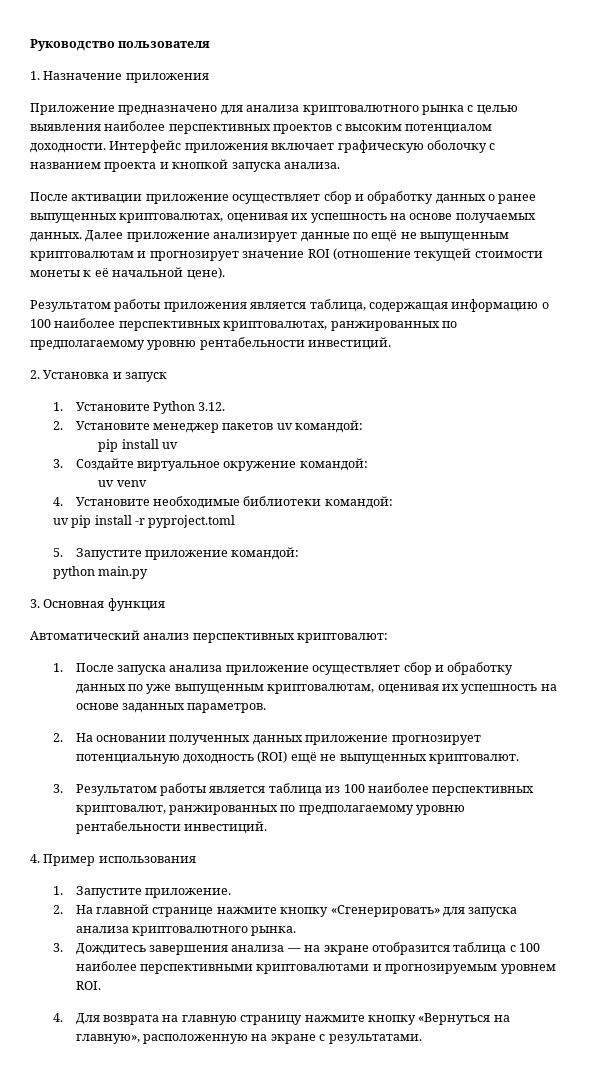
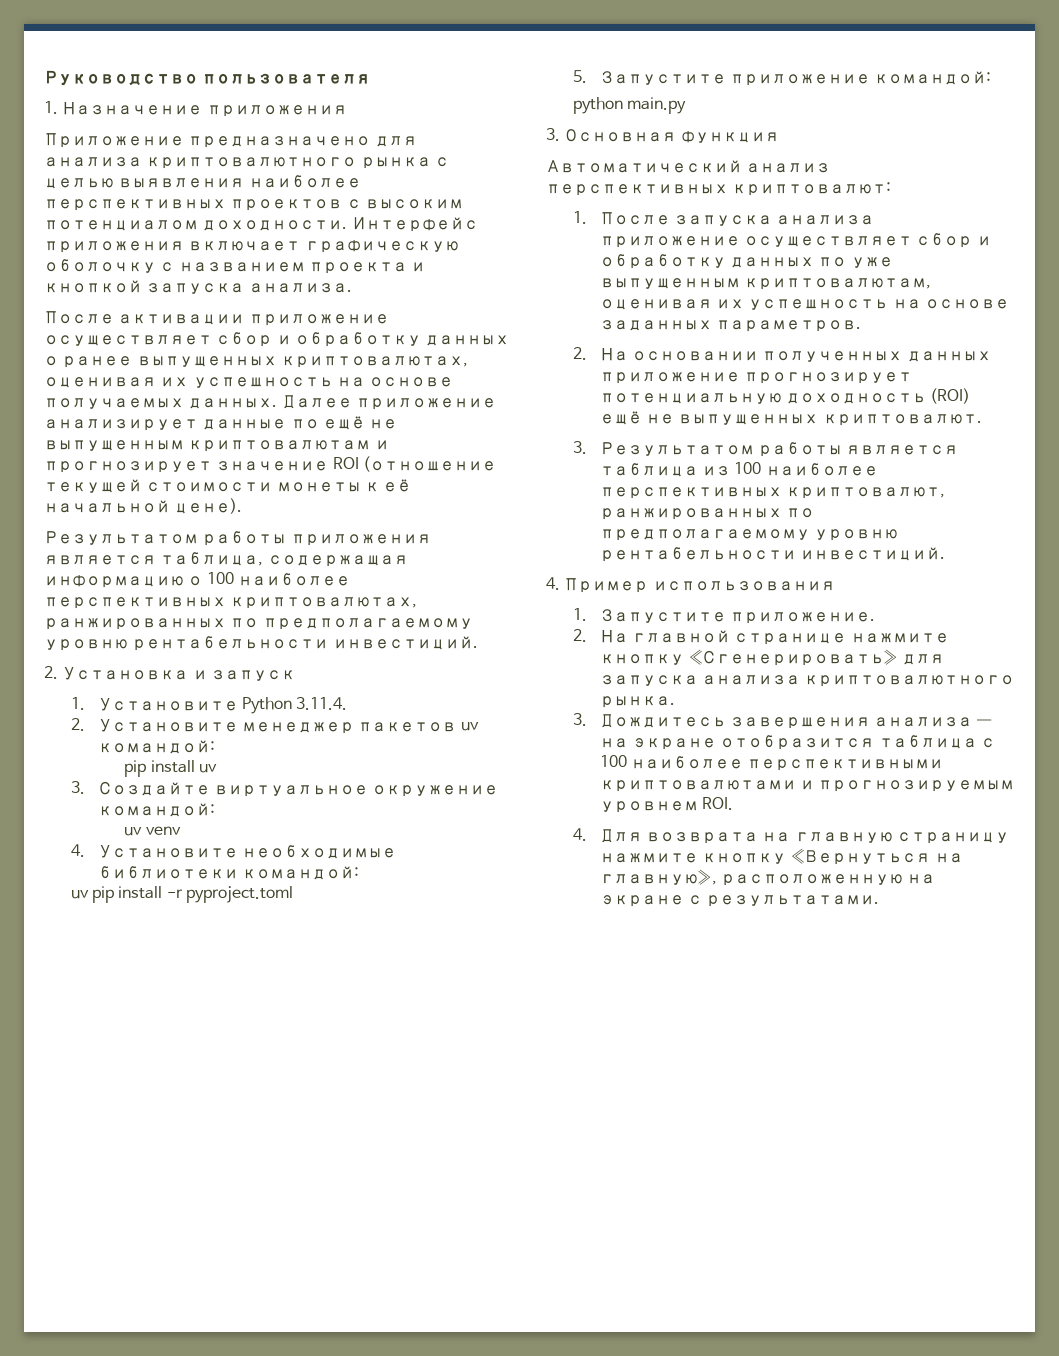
[198,402,226,411] 3.12. -> [296,697,348,710] 3.11.4.

